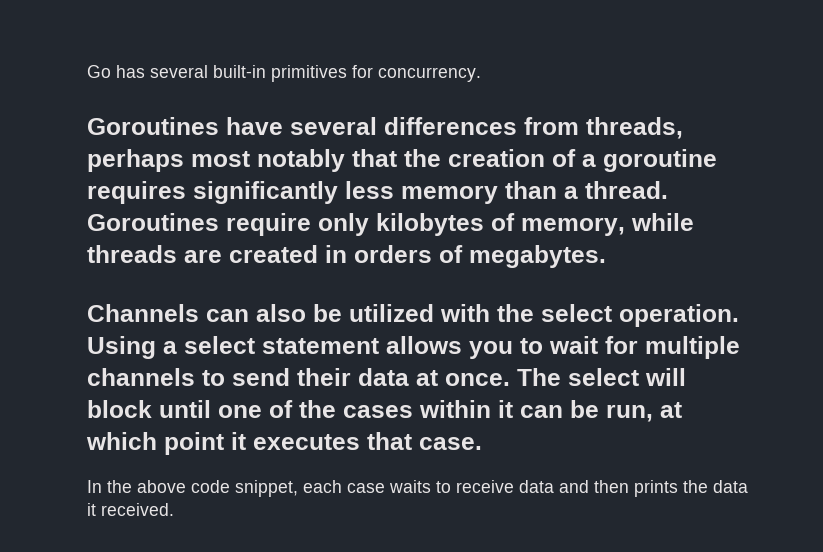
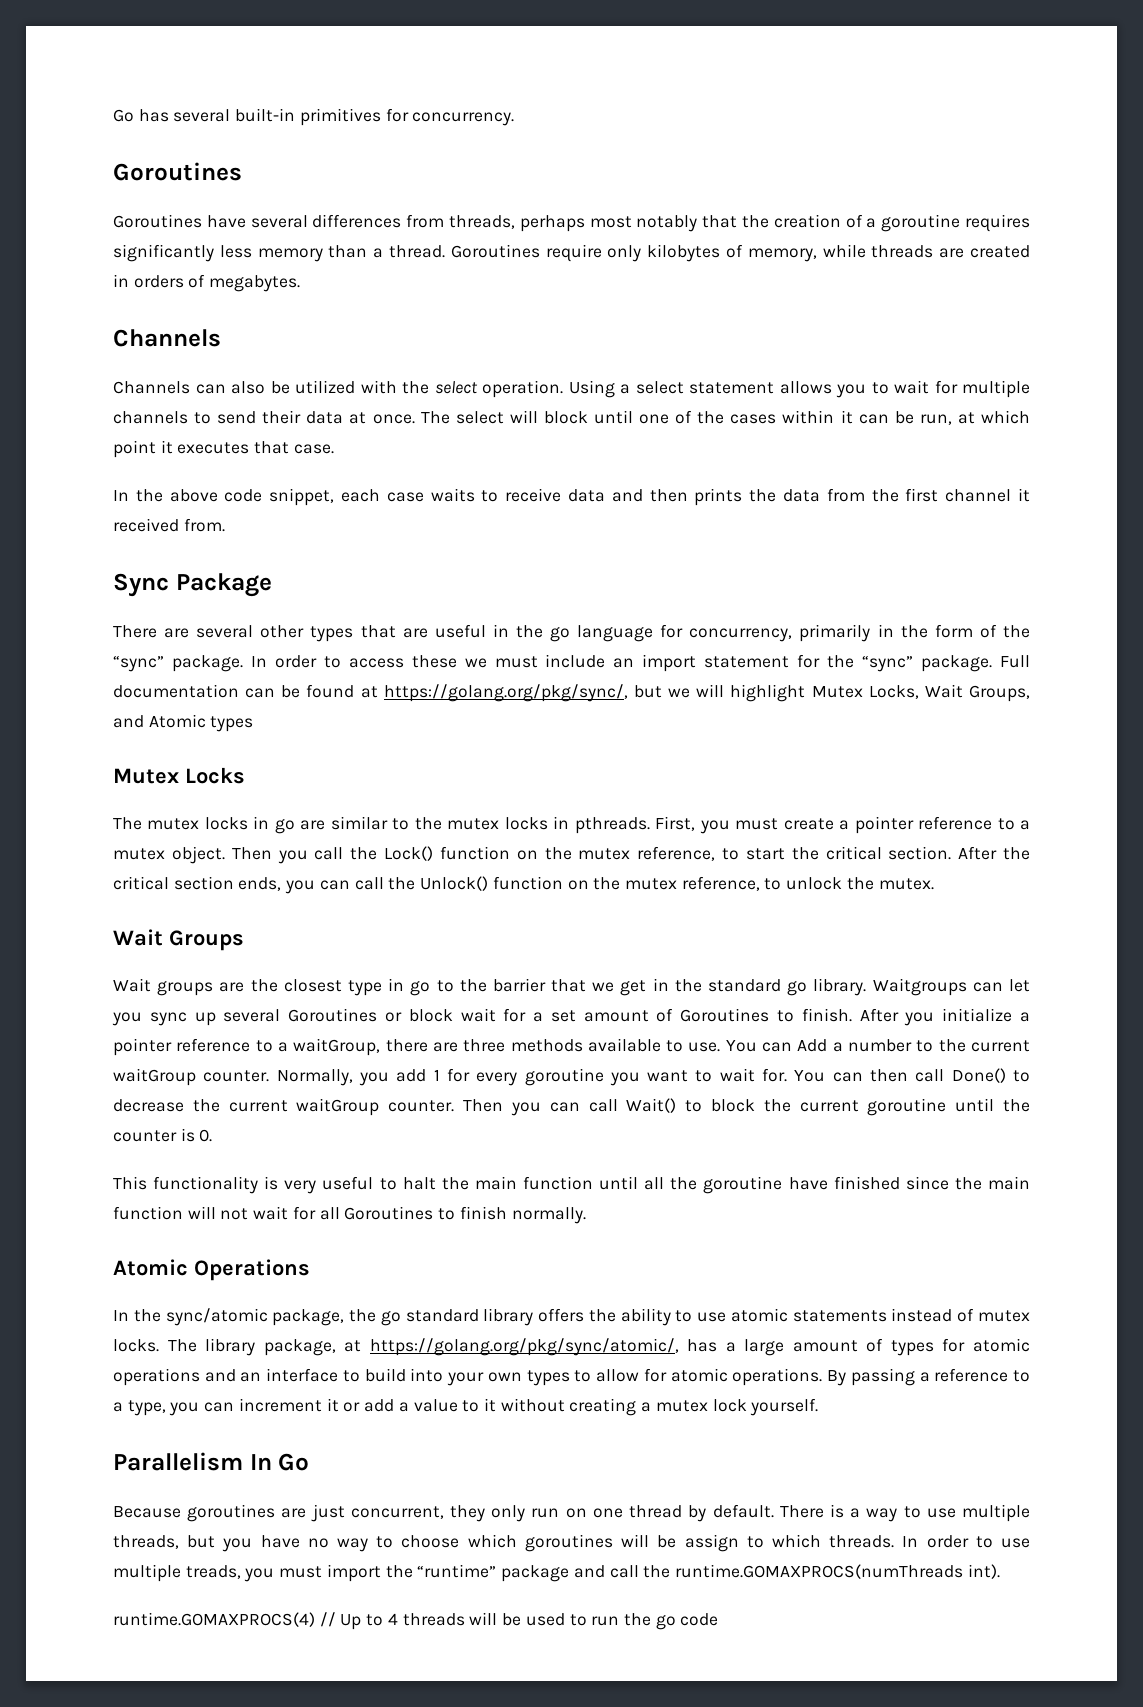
(219, 126) none -> [113,214,202,228] // Goroutines
(199, 313) none -> [113,381,190,394] // Channels
[87,503,174,516] it received. -> [826,488,1030,502] [113,518,225,532] [113,573,272,597] [113,624,1030,642] [113,654,1031,672] [113,684,1031,702] [113,714,254,732] [113,767,245,784] [113,816,1030,834] [113,846,1031,864] [113,876,934,894] [113,929,244,951] [113,978,1030,996] [112,1008,1030,1026] [113,1038,1030,1056] [113,1068,1030,1086] [113,1098,1030,1116] [113,1128,213,1142] [113,1176,1030,1194] [113,1206,586,1224] [113,1259,310,1281] [113,1308,1030,1326] [113,1338,1030,1356] [113,1368,1030,1386] [113,1398,819,1416] [113,1452,310,1471] [113,1504,1030,1522] [113,1534,1030,1552] [113,1564,1000,1582] [113,1612,719,1630] from the first channel it received from. // Sync Package // There are several other types that are useful in the go language for concurrency, primarily in the form of the “sync” package. In order to access these we must include an import statement for the “sync” package. Full documentation can be found at https://golang.org/pkg/sync/, but we will highlight Mutex Locks, Wait Groups, and Atomic types // Mutex Locks // The mutex locks in go are similar to the mutex locks in pthreads. First, you must create a pointer reference to a mutex object. Then you call the Lock() function on the mutex reference, to start the critical section. After the critical section ends, you can call the Unlock() function on the mutex reference, to unlock the mutex. // Wait Groups // Wait groups are the closest type in go to the barrier that we get in the standard go library. Waitgroups can let you sync up several Goroutines or block wait for a set amount of Goroutines to finish. After you initialize a pointer reference to a waitGroup, there are three methods available to use. You can Add a number to the current waitGroup counter. Normally, you add 1 for every goroutine you want to wait for. You can then call Done() to decrease the current waitGroup counter. Then you can call Wait() to block the current goroutine until the counter is 0. // This functionality is very useful to halt the main function until all the goroutine have finished since the main function will not wait for all Goroutines to finish normally. // Atomic Operations // In the sync/atomic package, the go standard library offers the ability to use atomic statements instead of mutex locks. The library package, at https://golang.org/pkg/sync/atomic/, has a large amount of types for atomic operations and an interface to build into your own types to allow for atomic operations. By passing a reference to a type, you can increment it or add a value to it without creating a mutex lock yourself. // Parallelism In Go // Because goroutines are just concurrent, they only run on one thread by default. There is a way to use multiple threads, but you have no way to choose which goroutines will be assign to which threads. In order to use multiple treads, you must import the “runtime” package and call the runtime.GOMAXPROCS(numThreads int). // runtime.GOMAXPROCS(4) // Up to 4 threads will be used to run the go code

